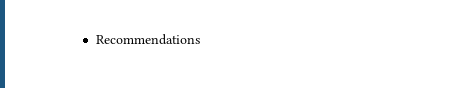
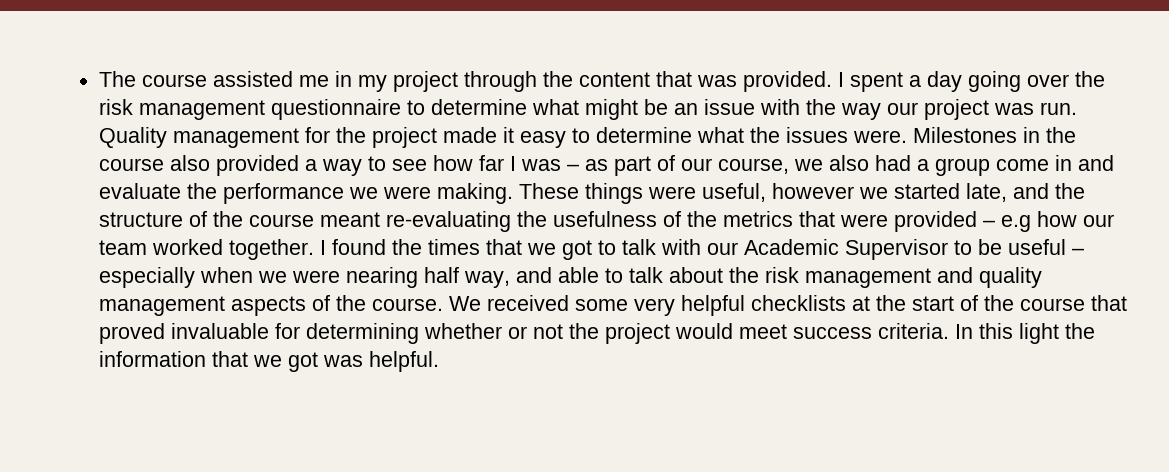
[96,34,201,45] Recommendations -> [99,71,1106,92] [99,99,1078,120] [99,127,1077,148] [99,155,1115,176] [99,183,1086,204] [99,211,1115,232] [99,239,1085,260] [99,267,1043,288] [99,295,1128,316] [99,323,1096,344] [99,351,440,372] The course assisted me in my project through the content that was provided. I spent a day going over the risk management questionnaire to determine what might be an issue with the way our project was run. Quality management for the project made it easy to determine what the issues were. Milestones in the course also provided a way to see how far I was – as part of our course, we also had a group come in and evaluate the performance we were making. These things were useful, however we started late, and the structure of the course meant re-evaluating the usefulness of the metrics that were provided – e.g how our team worked together. I found the times that we got to talk with our Academic Supervisor to be useful – especially when we were nearing half way, and able to talk about the risk management and quality management aspects of the course. We received some very helpful checklists at the start of the course that proved invaluable for determining whether or not the project would meet success criteria. In this light the information that we got was helpful.

